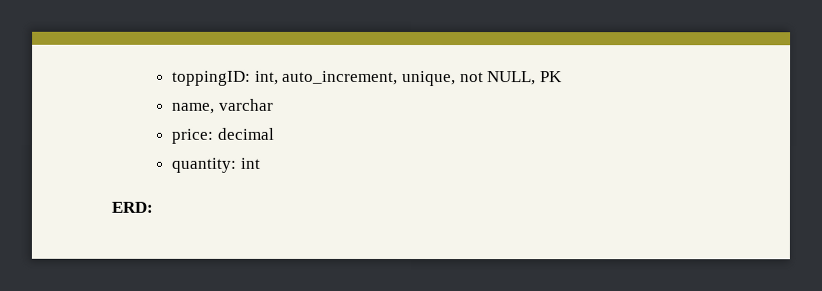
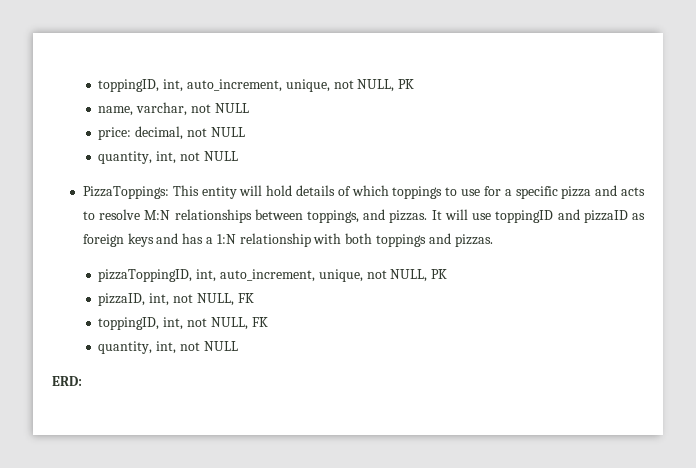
[172,70,252,86] toppingID: -> [98,79,160,92] toppingID,
[218,98,274,111] [172,127,275,144] [171,157,260,173] varchar // price: decimal // quantity: int -> [136,102,249,116] [98,126,245,140] [98,151,238,164] [82,185,645,199] [82,209,645,223] [82,233,493,247] [98,269,448,282] [98,293,254,306] [98,317,268,330] [98,341,238,354] varchar, not NULL // price: decimal, not NULL // quantity, int, not NULL // PizzaToppings: This entity will hold details of which toppings to use for a specific pizza and acts to resolve M:N relationships between toppings, and pizzas. It will use toppingID and pizzaID as foreign keys and has a 1:N relationship with both toppings and pizzas. // pizzaToppingID, int, auto_increment, unique, not NULL, PK // pizzaID, int, not NULL, FK // toppingID, int, not NULL, FK // quantity, int, not NULL

